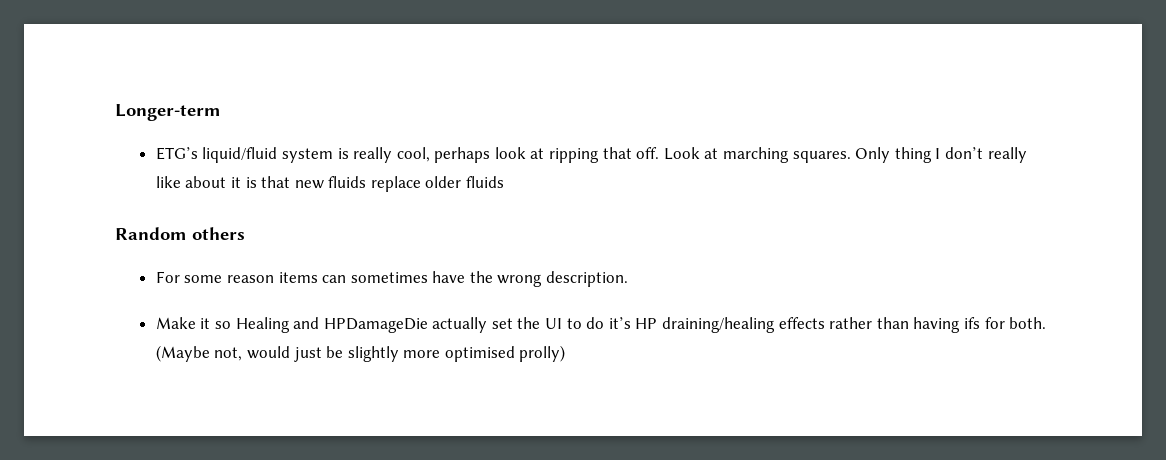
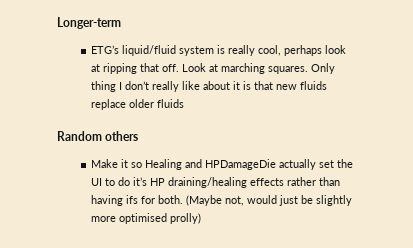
[155,271,629,287] // For some reason items can sometimes have the wrong description. -> (139, 136) none

